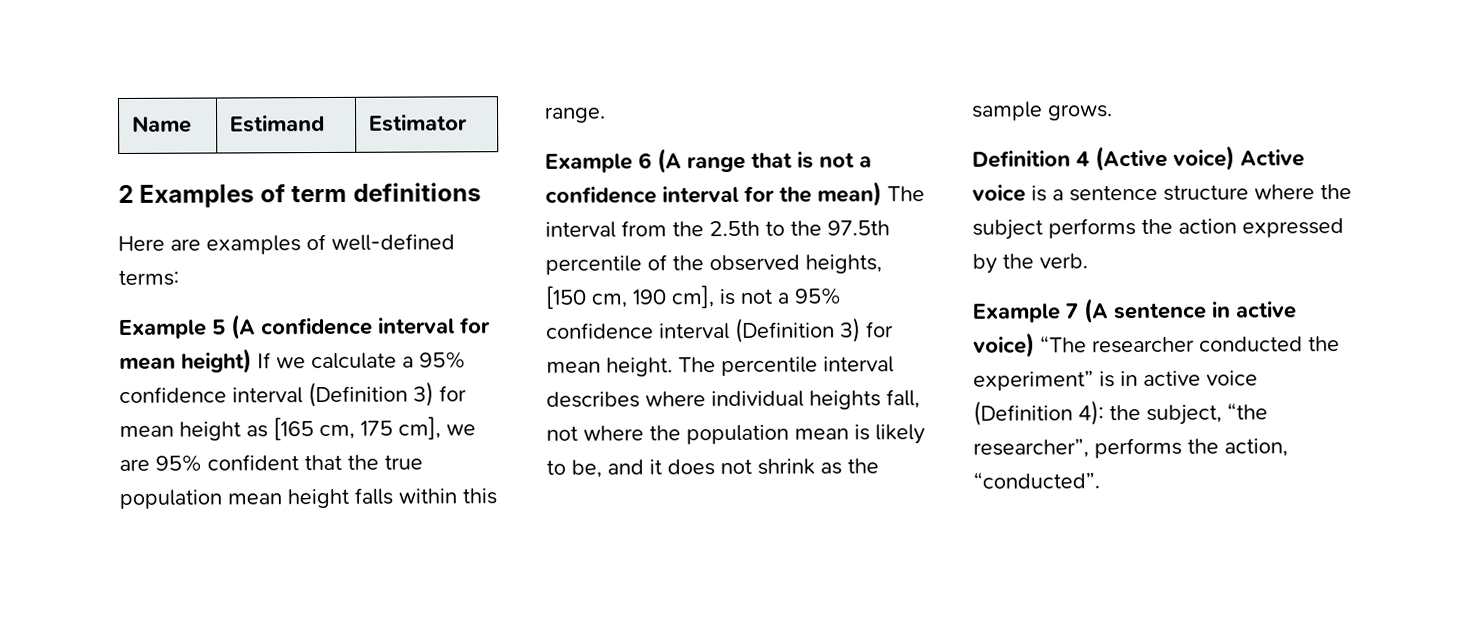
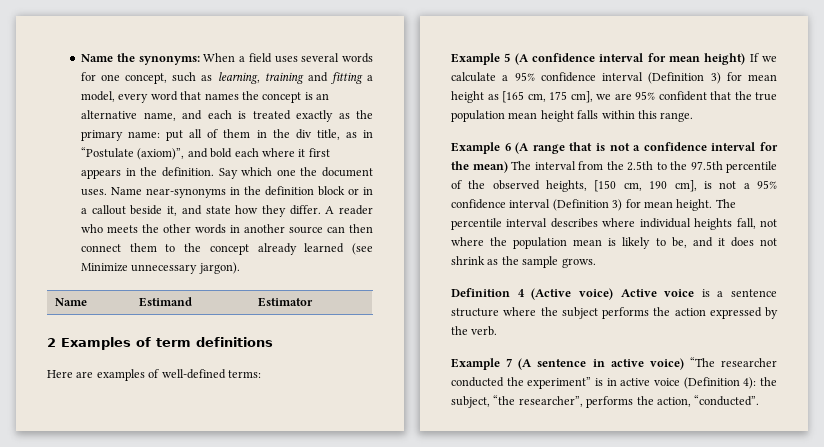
[132,115,193,133] Name -> [81,53,373,65] [81,72,373,84] [81,91,330,103] [81,110,373,122] [81,129,373,141] [81,147,330,160] [81,167,373,179] [81,186,374,198] [81,205,373,217] [81,224,373,234] [81,243,373,255] [81,262,240,274] [55,298,88,306] Name the synonyms: When a field uses several words for one concept, such as learning, training and fitting a model, every word that names the concept is an alternative name, and each is treated exactly as the primary name: put all of them in the div title, as in “Postulate (axiom)”, and bold each where it first appears in the definition. Say which one the document uses. Name near-synonyms in the definition block or in a callout beside it, and state how they differ. A reader who meets the other words in another source can then connect them to the concept already learned (see Minimize unnecessary jargon). // Name

